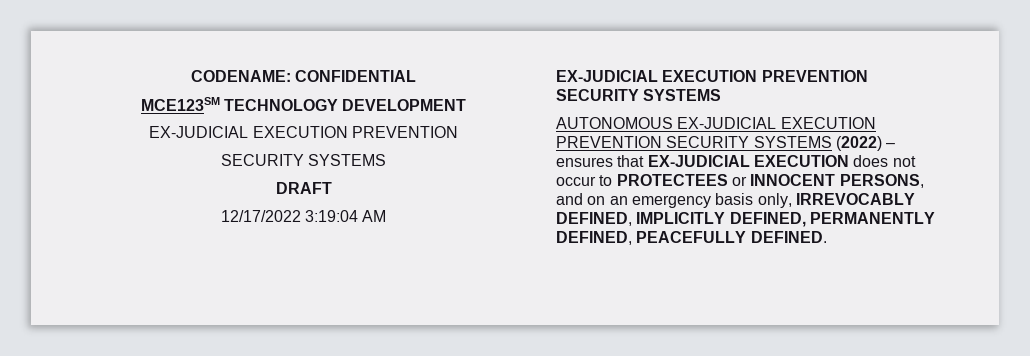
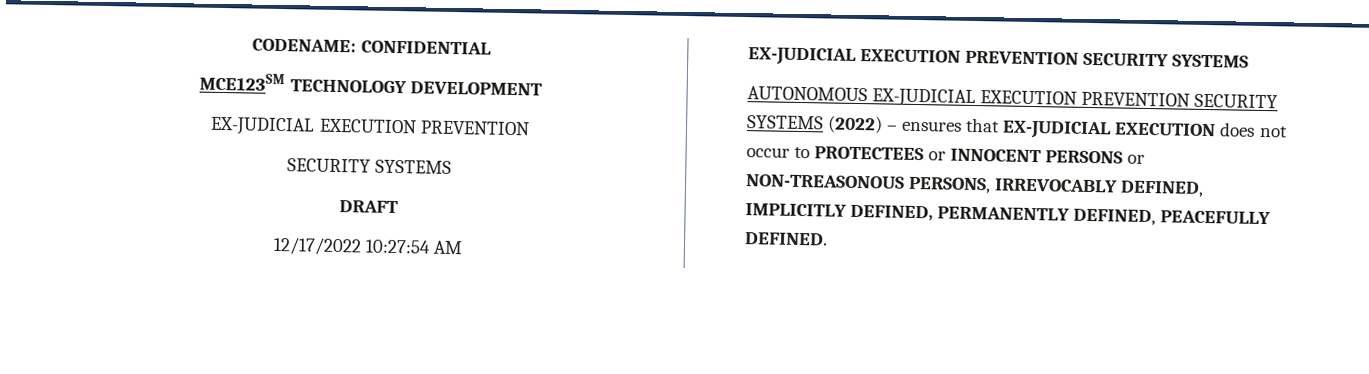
[305,210,358,222] 3:19:04 -> [365,239,431,254] 10:27:54
[839,174,924,188] [556,193,792,208] PERSONS, and on an emergency basis only, -> [1045,150,1146,164] [745,174,991,194] PERSONS or NON-TREASONOUS PERSONS,

